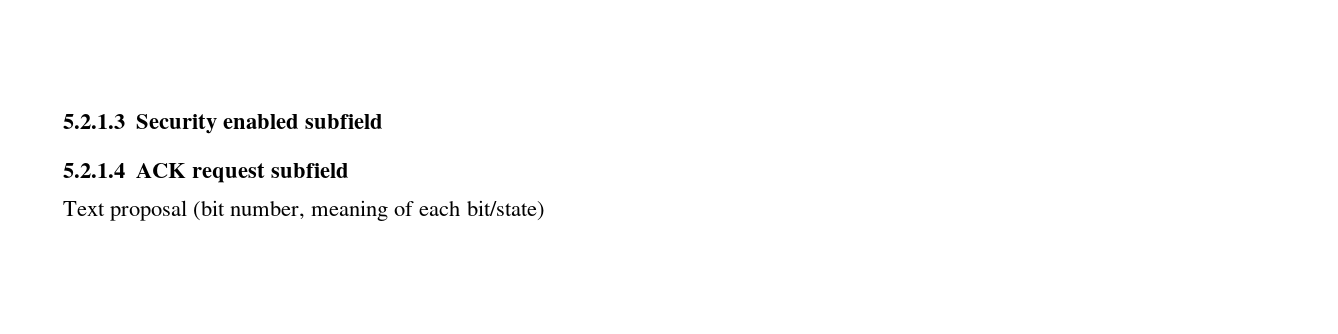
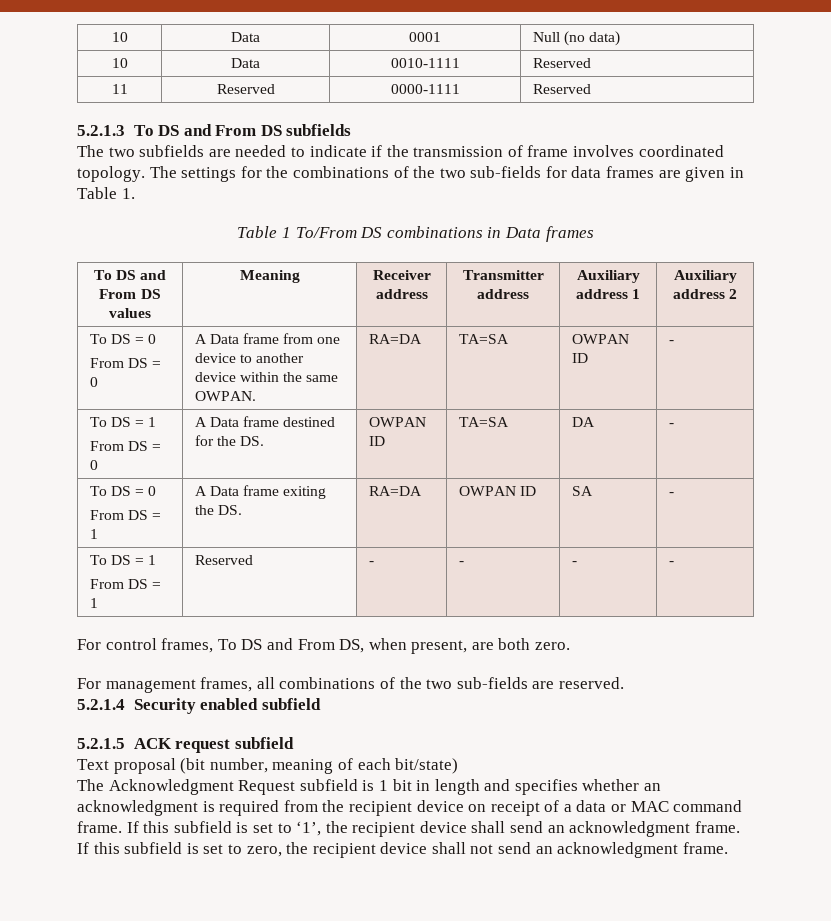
[63,114,125,129] 5.2.1.3 -> [111,32,128,42] [231,32,260,42] [409,32,441,42] [532,31,620,46] [111,58,128,68] [231,58,260,68] [390,58,460,68] [532,58,591,68] [111,84,128,94] [216,84,275,94] [390,84,460,94] [532,84,591,94] [77,124,352,136] [77,145,724,157] [77,166,744,182] [77,187,135,199] [237,226,594,242] [93,270,167,280] [99,289,161,299] [109,308,151,318] [239,270,300,283] [372,270,431,280] [375,289,428,299] [462,270,544,280] [477,289,529,299] [576,270,640,283] [575,289,641,299] [673,270,737,283] [672,289,738,299] [89,334,157,344] [89,358,161,368] [89,377,98,387] [194,333,341,344] [194,353,304,363] [194,372,339,382] [194,391,256,401] [368,334,422,344] [458,334,509,344] [571,334,629,344] [571,353,588,363] [668,340,674,344] [89,417,157,427] [89,441,161,451] [89,460,98,470] [194,416,336,427] [194,435,264,446] [368,417,426,427] [368,436,385,446] [458,417,509,427] [571,417,595,427] [668,423,674,427] [89,486,157,496] [89,510,161,520] [89,529,98,539] [194,485,327,499] [194,505,242,515] [368,486,422,496] [458,486,536,496] [571,486,593,496] [668,492,674,496] [89,555,157,565] [89,579,161,589] [89,598,98,608] [194,555,253,565] [368,561,374,565] [458,561,464,565] [571,561,577,565] [668,561,674,565] [77,638,571,654] [77,677,624,693] [77,699,125,710] 10 | Data | 0001 | Null (no data) // 10 | Data | 0010-1111 | Reserved // 11 | Reserved | 0000-1111 | Reserved // 5.2.1.3 To DS and From DS subfields // The two subfields are needed to indicate if the transmission of frame involves coordinated topology. The settings for the combinations of the two sub-fields for data frames are given in Table 1. // Table 1 To/From DS combinations in Data frames // To DS and From DS values | Meaning | Receiver address | Transmitter address | Auxiliary address 1 | Auxiliary address 2 // To DS = 0 // From DS = 0 | A Data frame from one device to another device within the same OWPAN. | RA=DA | TA=SA | OWPAN ID | - // To DS = 1 // From DS = 0 | A Data frame destined for the DS. | OWPAN ID | TA=SA | DA | - // To DS = 0 // From DS = 1 | A Data frame exiting the DS. | RA=DA | OWPAN ID | SA | - // To DS = 1 // From DS = 1 | Reserved | - | - | - | - // For control frames, To DS and From DS, when present, are both zero. // For management frames, all combinations of the two sub-fields are reserved. // 5.2.1.4
[63,163,125,178] 5.2.1.4 -> [77,738,125,749] 5.2.1.5
(545, 210) none -> [77,779,662,795] [77,800,743,816] [77,821,740,837] [77,842,728,858] // The Acknowledgment Request subfield is 1 bit in length and specifies whether an acknowledgment is required from the recipient device on receipt of a data or MAC command frame. If this subfield is set to ‘1’, the recipient device shall send an acknowledgment frame. If this subfield is set to zero, the recipient device shall not send an acknowledgment frame.

